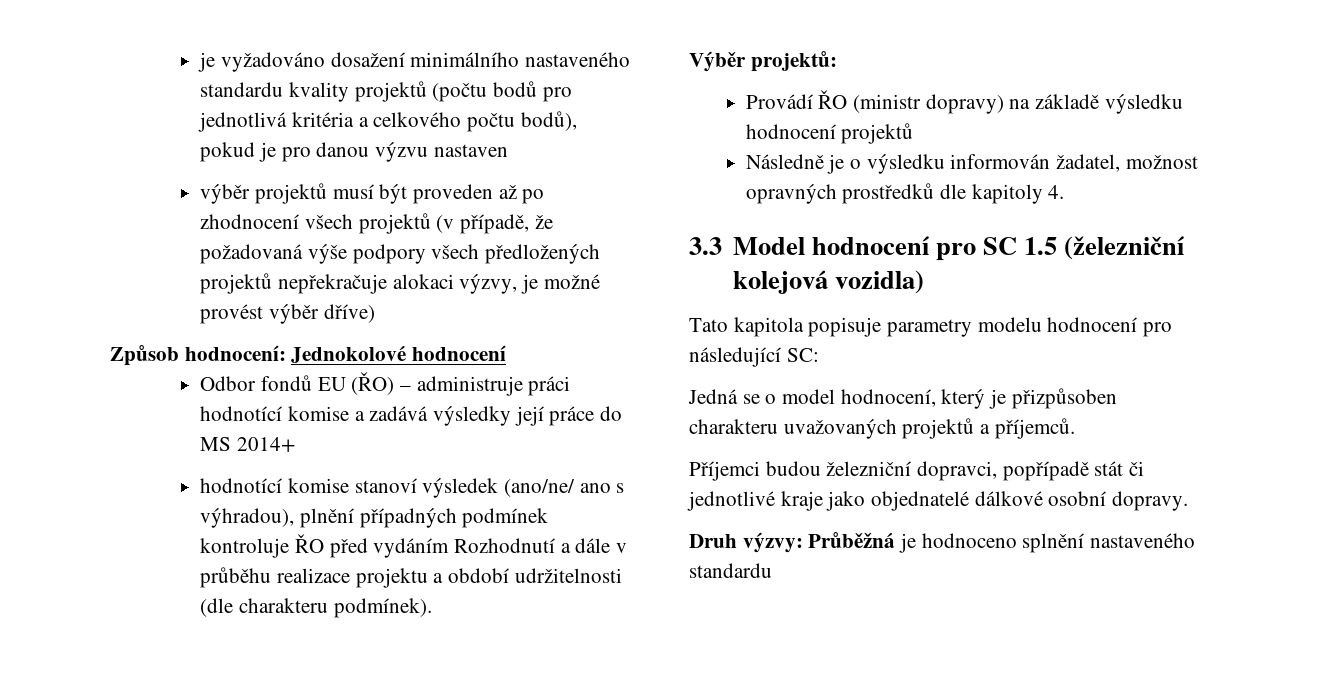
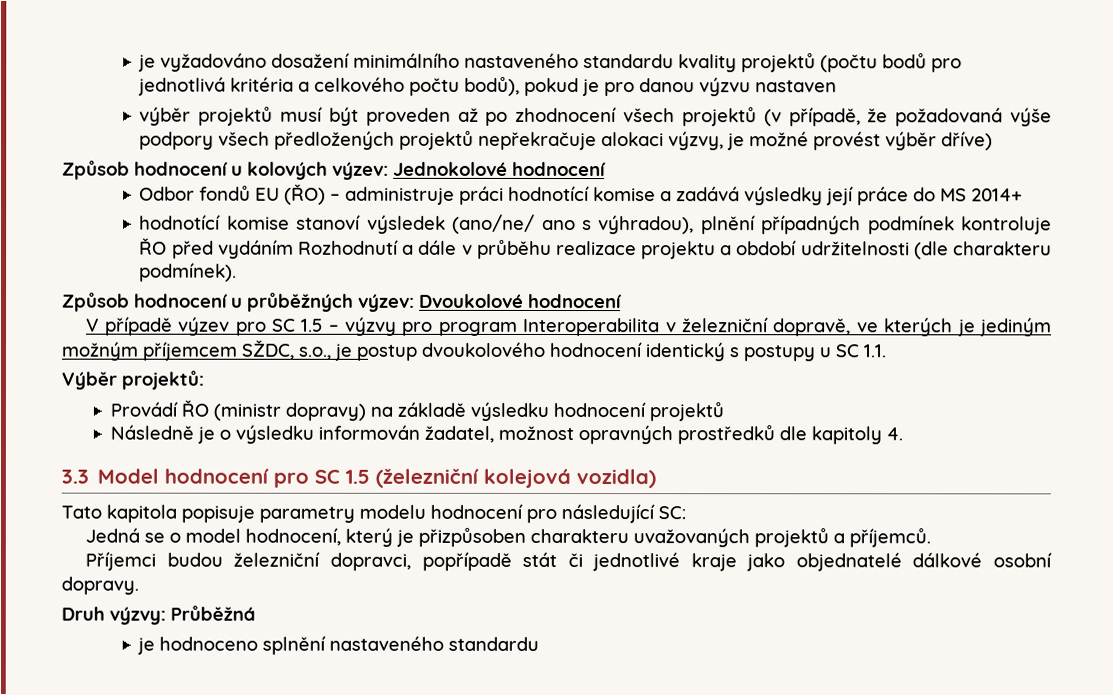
[184,345,286,361] hodnocení: -> [134,161,389,180] hodnocení u kolových výzev:
(432, 608) none -> [62,292,622,312] [86,316,1052,337] [61,339,887,362] // Způsob hodnocení u průběžných výzev: Dvoukolové hodnocení // V případě výzev pro SC 1.5 – výzvy pro program Interoperabilita v železniční dopravě, ve kterých je jediným možným příjemcem SŽDC, s.o., je postup dvoukolového hodnocení identický s postupy u SC 1.1.
(896, 540) none -> (256, 613) //

